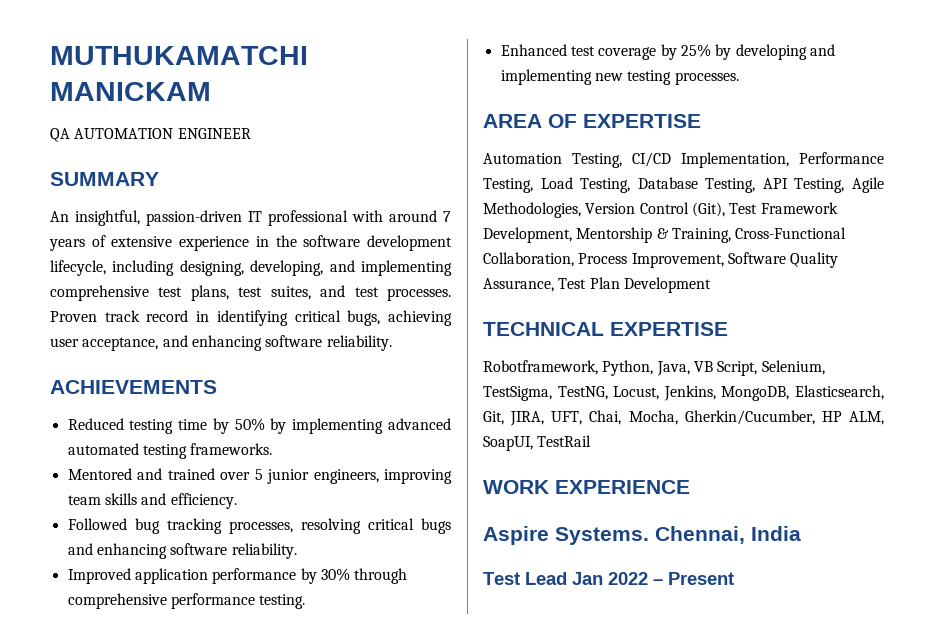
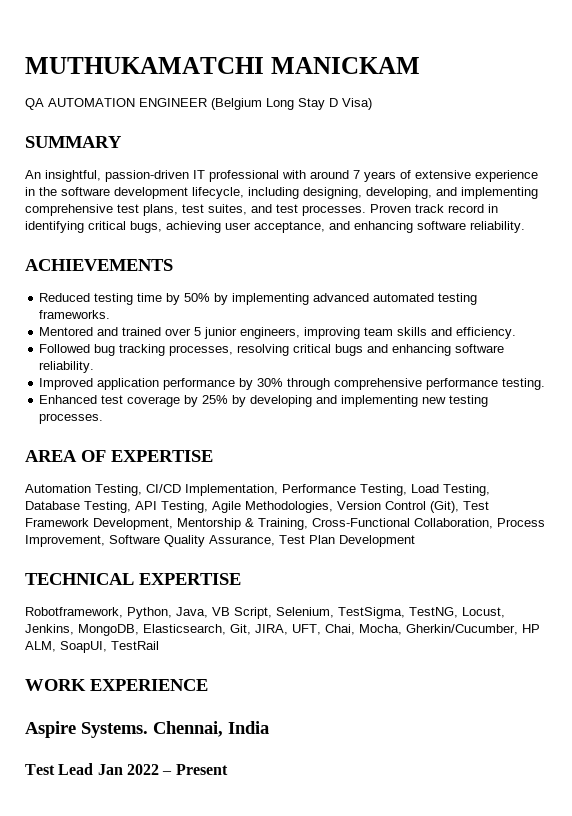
(251, 133) none -> [211,98,372,110] (Belgium Long Stay D Visa)

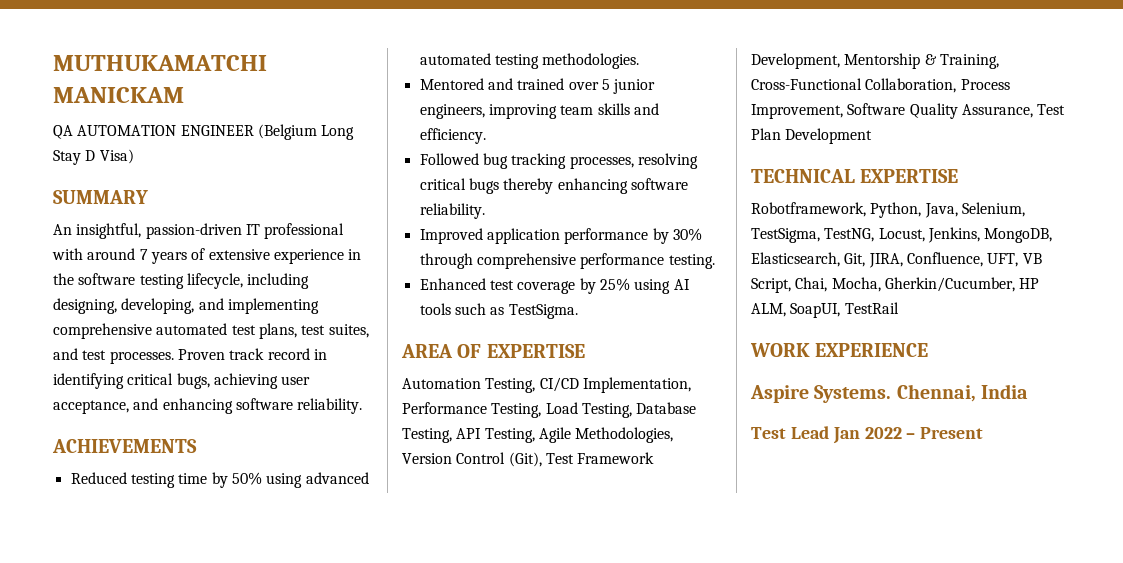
[114,187,188,199] development -> [139,274,184,289] testing
(113, 210) none -> [156,323,228,335] automated
[214,293,310,305] by implementing -> [266,473,303,488] using
[39,310,111,319] frameworks. -> [542,53,640,69] methodologies.
[367,344,389,353] and -> [503,178,554,194] thereby
[232,395,489,407] [39,413,104,424] by developing and implementing new testing processes. -> [634,279,690,294] [419,303,578,319] using AI tools such as TestSigma.
[212,607,272,619] VB Script, -> (958, 210) none
[292,624,321,635] UFT, -> [906,252,1042,267] [751,278,791,293] Confluence, UFT, VB Script,

